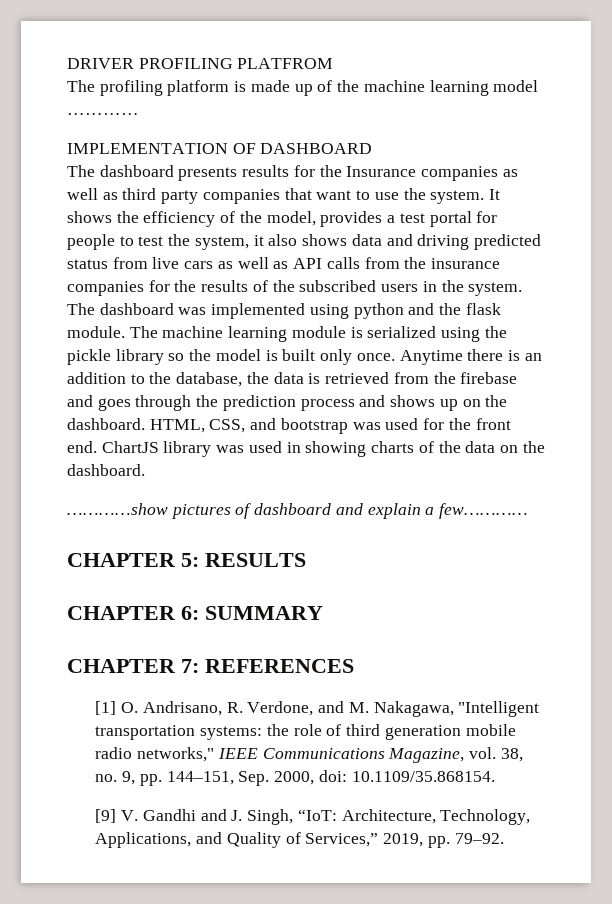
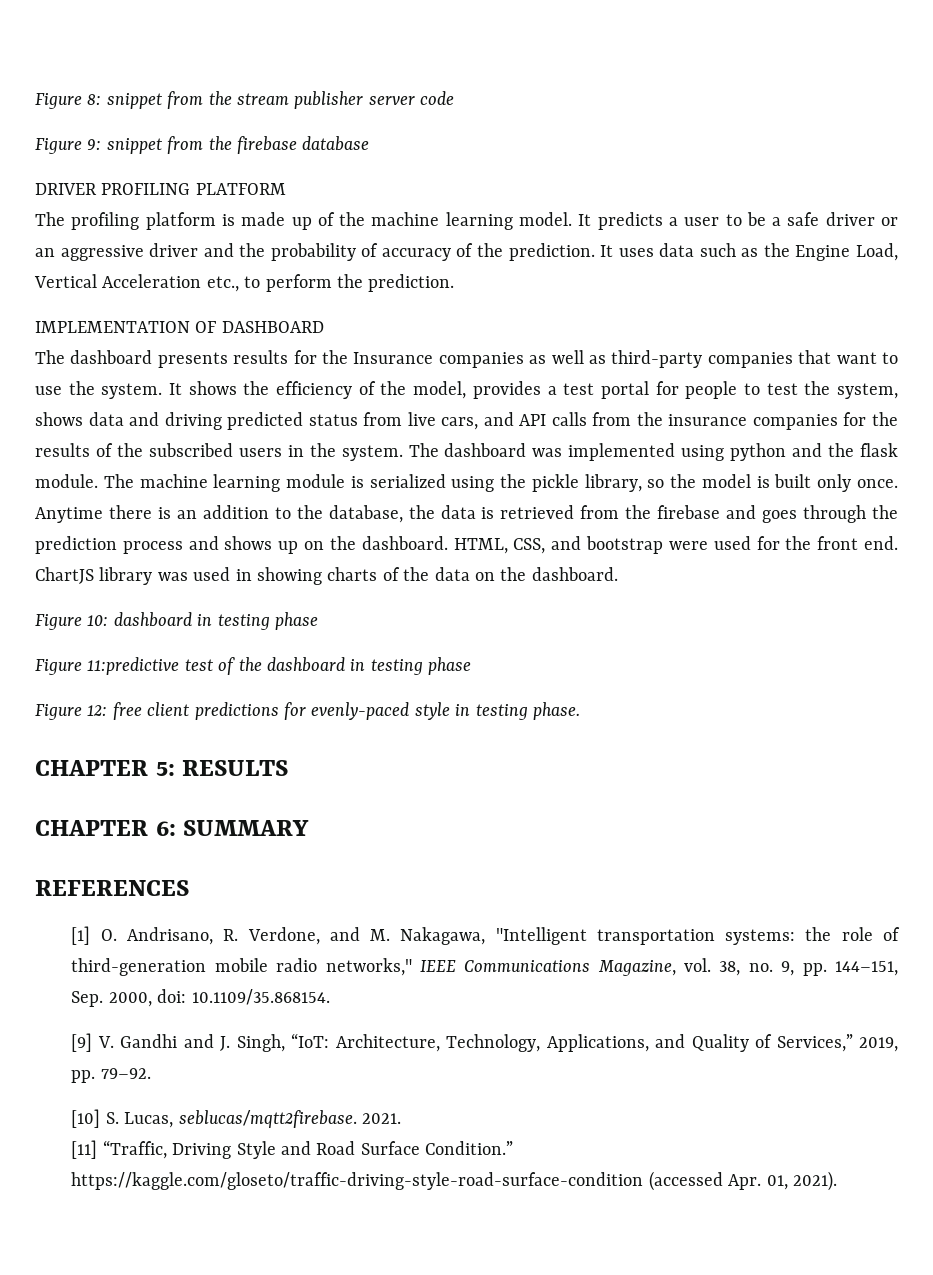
(67, 63) none -> [35,91,455,109] [35,136,370,154] Figure 8: snippet from the stream publisher server code // Figure 9: snippet from the firebase database //
[237,58,334,69] PLATFROM -> [195,183,286,195] PLATFORM
[493,80,539,92] [67,113,139,115] model ………… -> [519,212,898,230] [35,243,898,261] [34,274,455,292] model. It predicts a user to be a safe driver or an aggressive driver and the probability of accuracy of the prediction. It uses data such as the Engine Load, Vertical Acceleration etc., to perform the prediction.
[122,188,199,204] third party -> [611,350,703,368] third-party
[253,234,298,246] it also -> (899, 391) none
[184,257,289,269] cars as well as -> [441,412,514,430] cars, and
[115,349,164,365] library -> [584,474,642,492] library,
[352,422,381,430] was -> [668,541,708,550] were
[67,503,529,519] …………show pictures of dashboard and explain a few………… -> [35,612,318,630] [35,657,472,675] [35,702,580,720] Figure 10: dashboard in testing phase // Figure 11:predictive test of the dashboard in testing phase // Figure 12: free client predictions for evenly-paced style in testing phase.
[67,659,199,673] CHAPTER 7: -> (310, 828) none
[346,724,461,740] third generation -> [71,958,207,976] third-generation
(504, 838) none -> [71,1109,402,1128] [71,1140,514,1159] [71,1171,838,1191] // [10] S. Lucas, seblucas/mqtt2firebase. 2021. // [11] “Traffic, Driving Style and Road Surface Condition.” https://kaggle.com/gloseto/traffic-driving-style-road-surface-condition (accessed Apr. 01, 2021).

